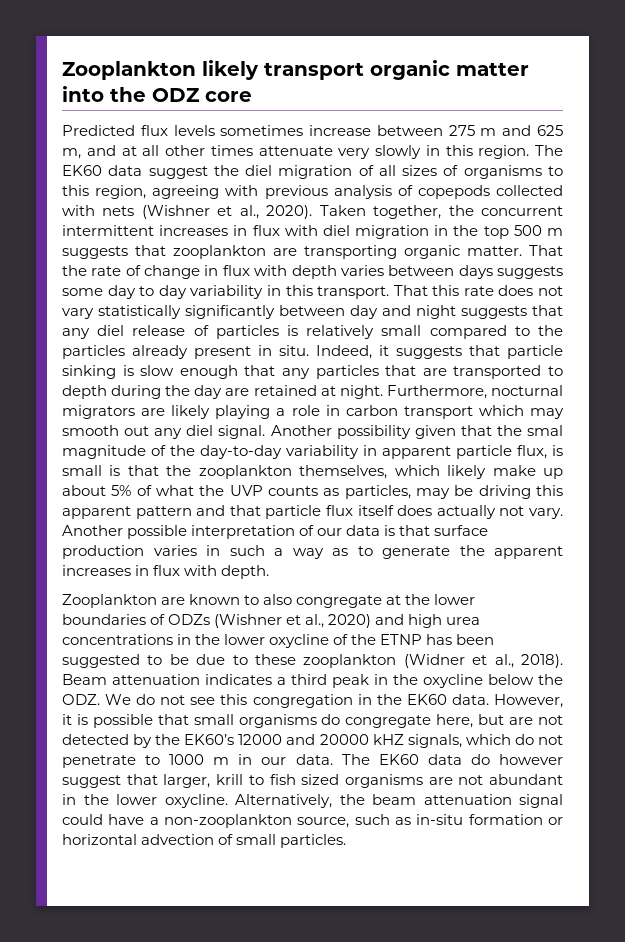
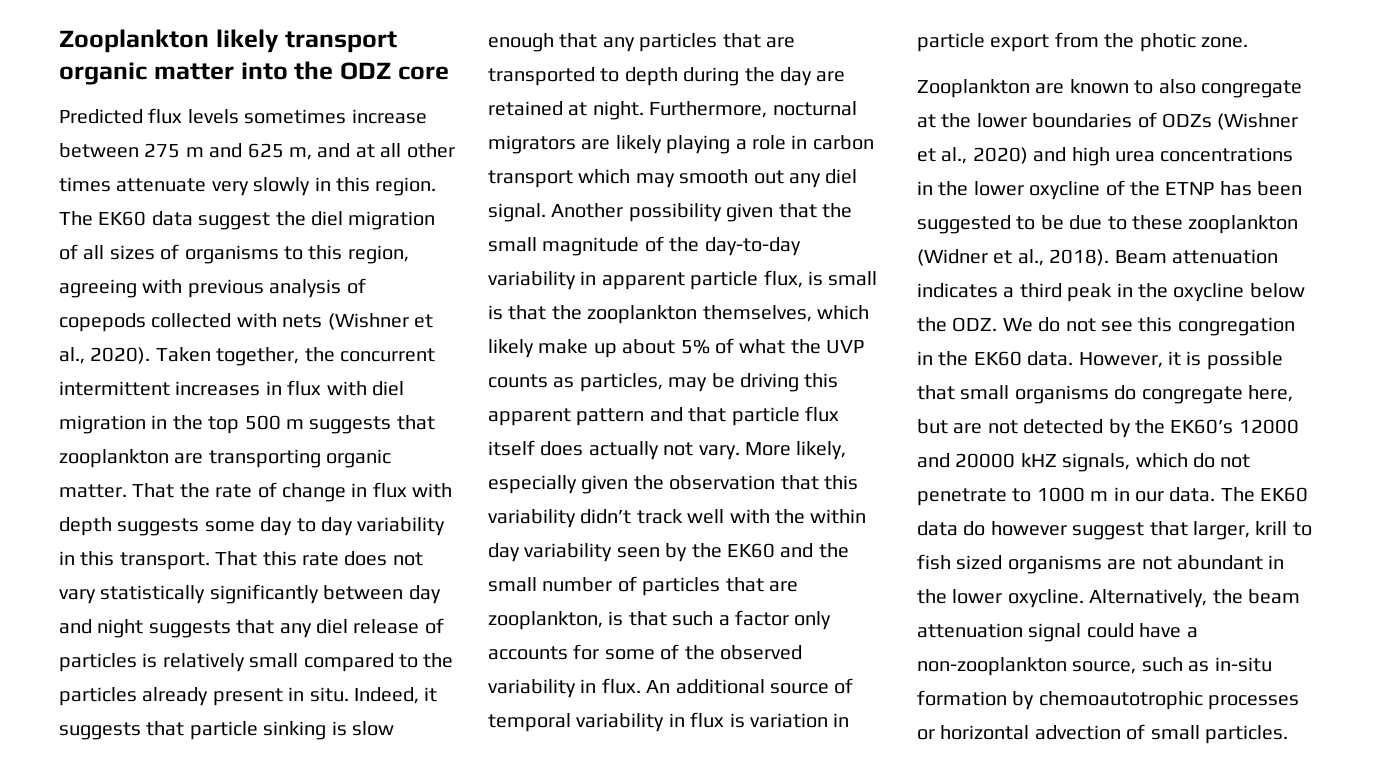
[340,265,493,279] varies between days -> (112, 526) none
[527,425,564,436] smal -> [488,237,537,252] small
[62,525,489,539] [62,545,563,559] [62,565,270,579] Another possible interpretation of our data is that surface production varies in such a way as to generate the apparent increases in flux with depth. -> [745,441,847,460] [488,475,858,494] [488,509,867,528] [488,543,849,562] [488,576,798,596] [488,610,832,630] [488,644,802,660] [488,678,854,698] [488,712,850,732] [917,32,1248,52] More likely, especially given the observation that this variability didn’t track well with the within day variability seen by the EK60 and the small number of particles that are zooplankton, is that such a factor only accounts for some of the observed variability in flux. An additional source of temporal variability in flux is variation in particle export from the photic zone.
(543, 819) none -> [1012,691,1300,710] by chemoautotrophic processes

